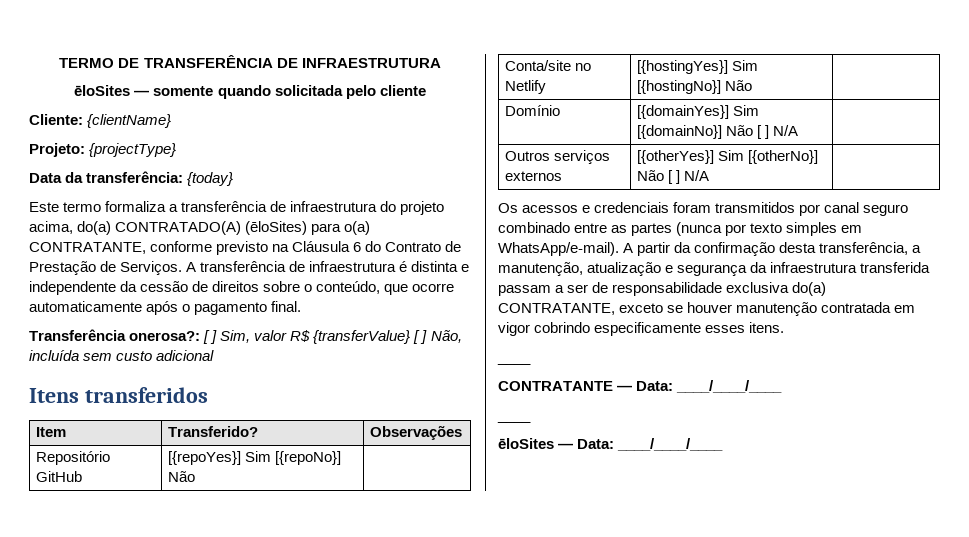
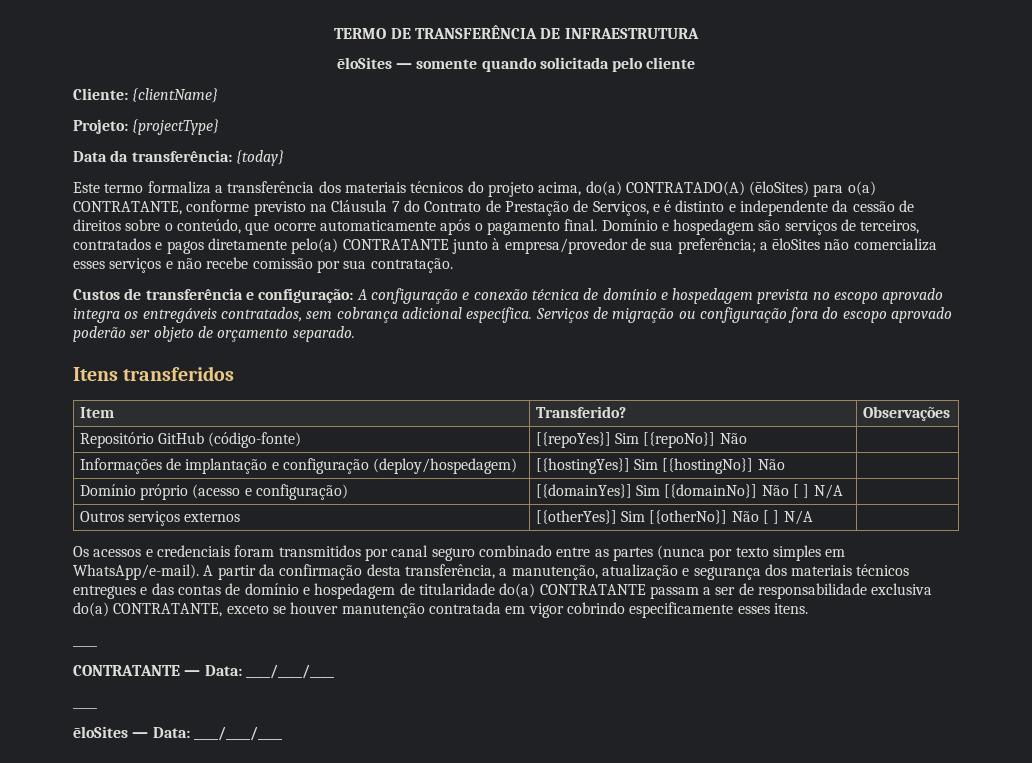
[270,201,378,212] de infraestrutura -> [318,181,464,193] dos materiais técnicos
[353,242,362,252] 6 -> [391,201,400,212] 7
[120,261,459,275] Serviços. A transferência de infraestrutura é distinta -> [592,200,725,216] Serviços, e é distinto
[29,329,462,344] [29,350,215,361] // Transferência onerosa?: [ ] Sim, valor R$ {transferValue} [ ] Não, incluída sem custo adicional -> [601,219,920,235] [73,238,937,254] [73,257,453,273] [73,288,944,304] [73,307,953,323] [73,326,355,342] Domínio e hospedagem são serviços de terceiros, contratados e pagos diretamente pelo(a) CONTRATANTE junto à empresa/provedor de sua preferência; a ēloSites não comercializa esses serviços e não recebe comissão por sua contratação. // Custos de transferência e configuração: A configuração e conexão técnica de domínio e hospedagem prevista no escopo aprovado integra os entregáveis contratados, sem cobrança adicional específica. Serviços de migração ou configuração fora do escopo aprovado poderão ser objeto de orçamento separado.
(82, 476) none -> [208,432,302,448] (código-fonte)
[504,60,591,71] [504,80,546,94] Conta/site no Netlify -> [79,458,518,474] Informações de implantação e configuração (deploy/hospedagem)
(560, 110) none -> [139,484,348,500] próprio (acesso e configuração)
[750,262,931,273] da infraestrutura transferida -> [764,564,910,576] [73,583,646,599] dos materiais técnicos entregues e das contas de domínio e hospedagem de titularidade do(a) CONTRATANTE

